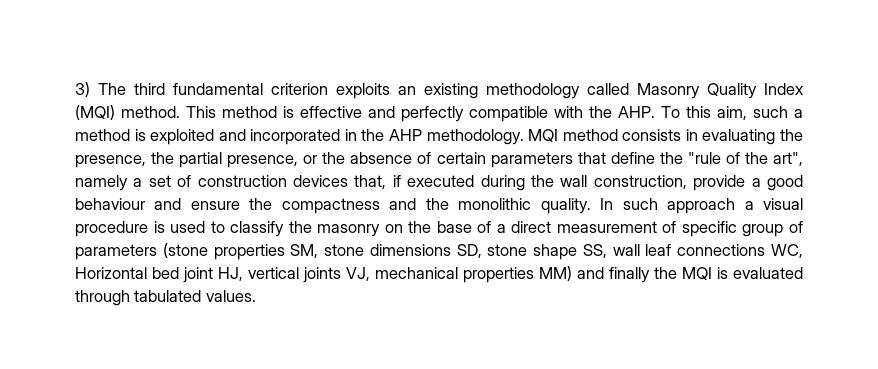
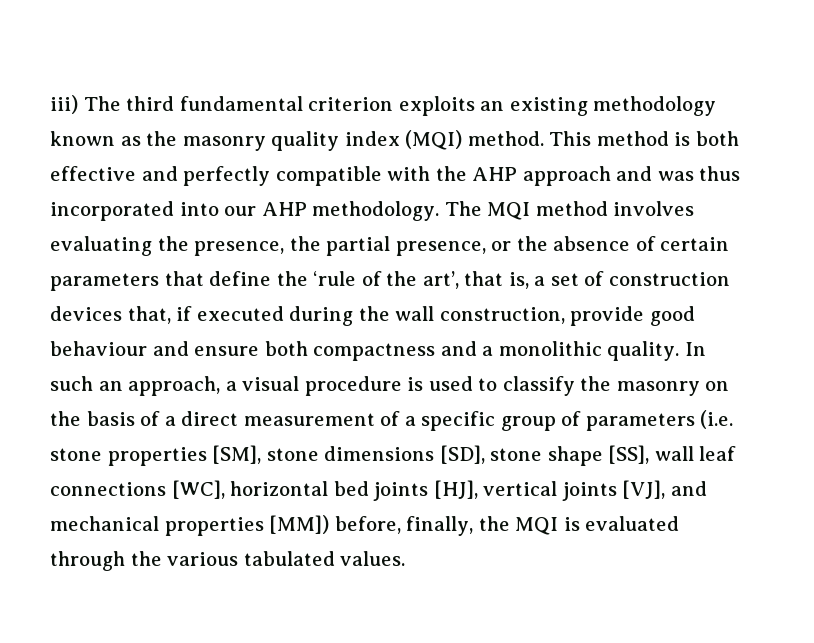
[75,82,90,97] 3) -> [50,95,78,114] iii)
[587,83,804,99] called Masonry Quality Index -> [50,131,400,151] known as the masonry quality index
(294, 112) none -> [695,131,739,146] both
[618,106,803,120] [75,129,385,145] AHP. To this aim, such a method is exploited and incorporated in the -> [472,166,741,186] [50,201,257,221] AHP approach and was thus incorporated into our
(524, 137) none -> [444,201,482,216] The
[622,129,698,141] consists in -> [613,201,695,216] involves
[687,152,721,164] "rule -> [313,271,357,286] ‘rule
[773,152,803,166] [75,175,128,191] art", namely -> [422,271,529,289] art’, that is,
[751,178,761,187] a -> (645, 316) none
[249,198,273,210] the -> [264,341,308,356] both
[425,198,449,210] the -> [482,346,494,356] a
[667,198,736,214] approach -> [98,376,221,396] an approach,
[436,221,472,233] base -> [86,411,135,426] basis
(677, 227) none -> [404,416,416,426] a
[162,243,319,260] (stone properties SM, -> [700,410,734,429] [50,445,262,466] (i.e. stone properties [SM],
[456,244,482,258] SD, -> [439,445,485,464] [SD],
[582,244,607,258] SS, -> [608,445,650,464] [SS],
[770,244,803,258] [75,266,650,283] WC, Horizontal bed joint HJ, vertical joints VJ, mechanical properties MM) and finally -> [171,480,707,501] [50,515,474,536] [WC], horizontal bed joints [HJ], vertical joints [VJ], and mechanical properties [MM]) before, finally,
(130, 298) none -> [130,551,239,566] the various

